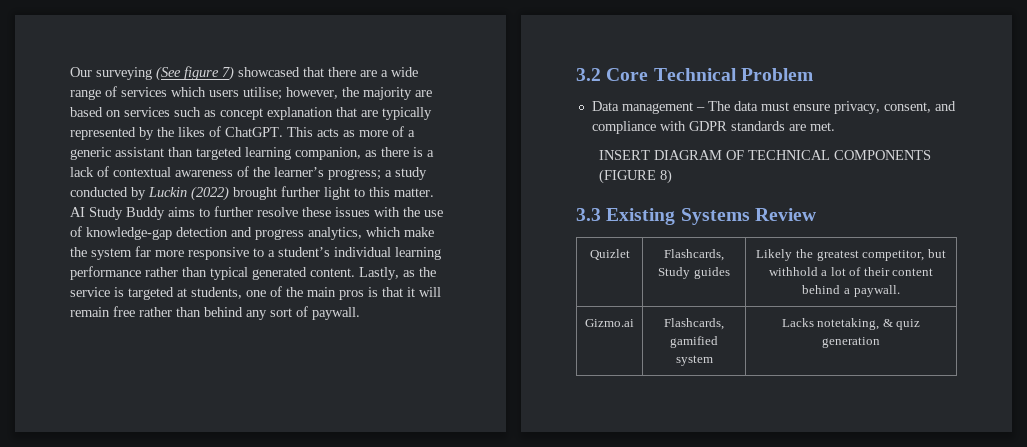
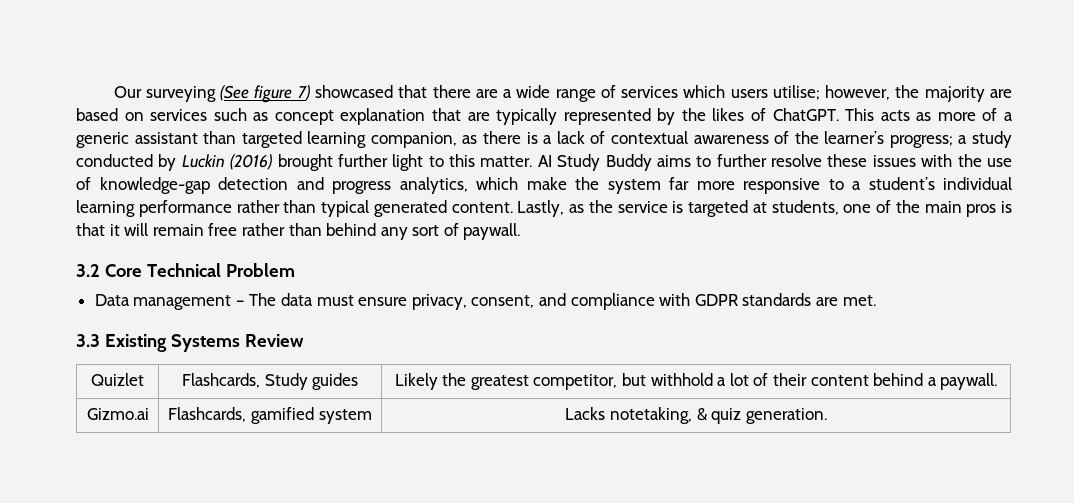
[191,186,229,201] (2022) -> [230,154,273,170] (2016)
[598,150,931,160] [598,169,672,184] // INSERT DIAGRAM OF TECHNICAL COMPONENTS (FIGURE 8) -> (876, 300) none
[822,337,880,348] generation -> [745,408,827,424] generation.

